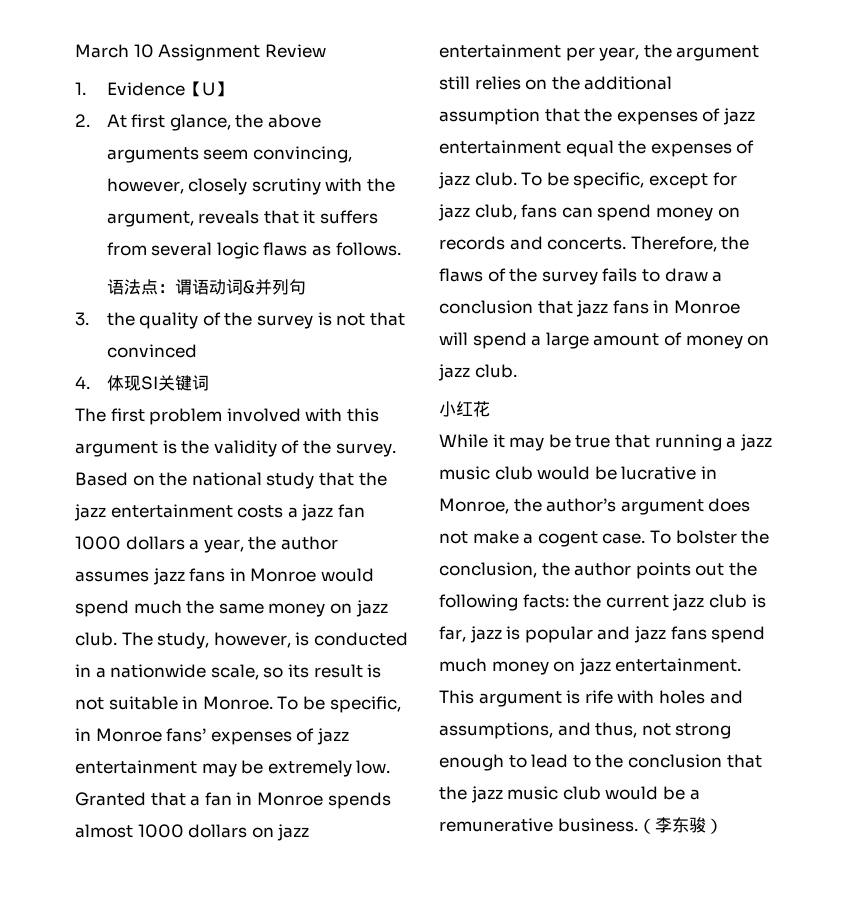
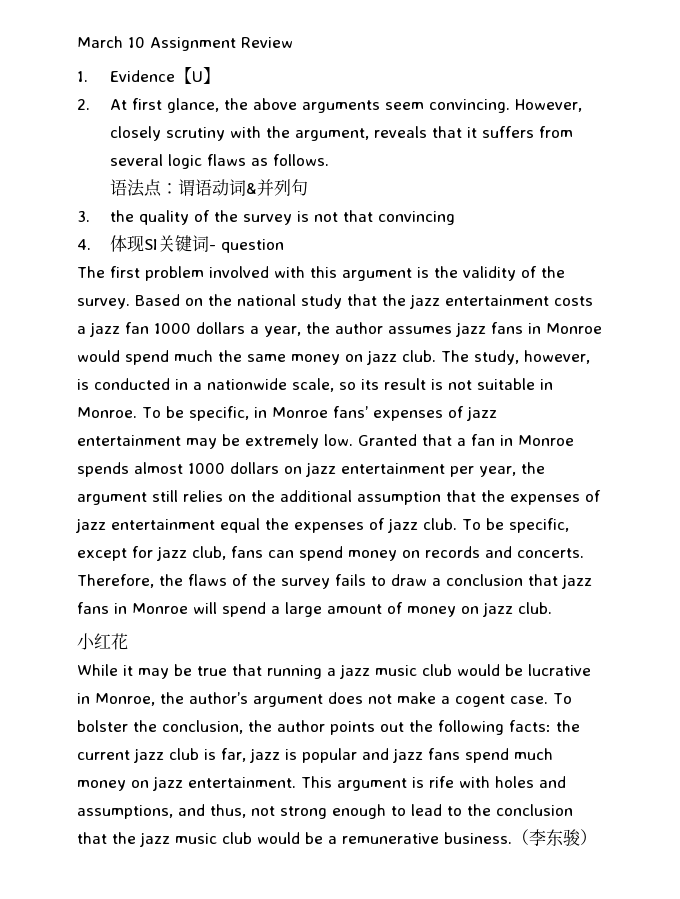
[252,146,352,163] [106,178,184,194] convincing, however, -> [429,99,583,113] convincing. However,
[106,344,197,358] convinced -> [378,211,456,225] convincing
(209, 383) none -> [209,239,285,253] - question

